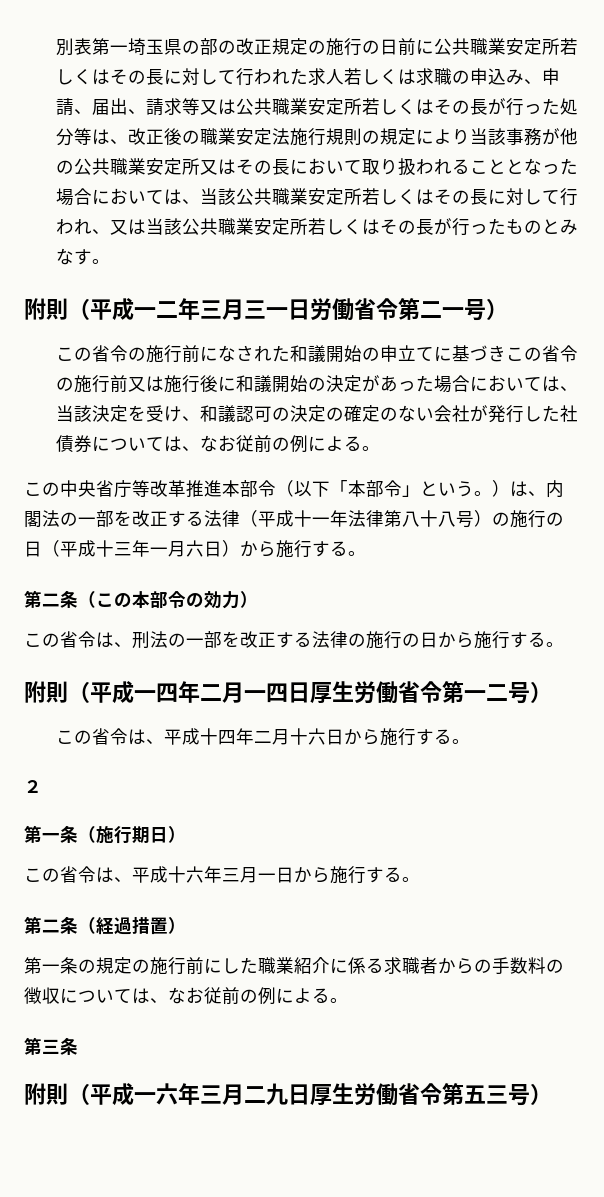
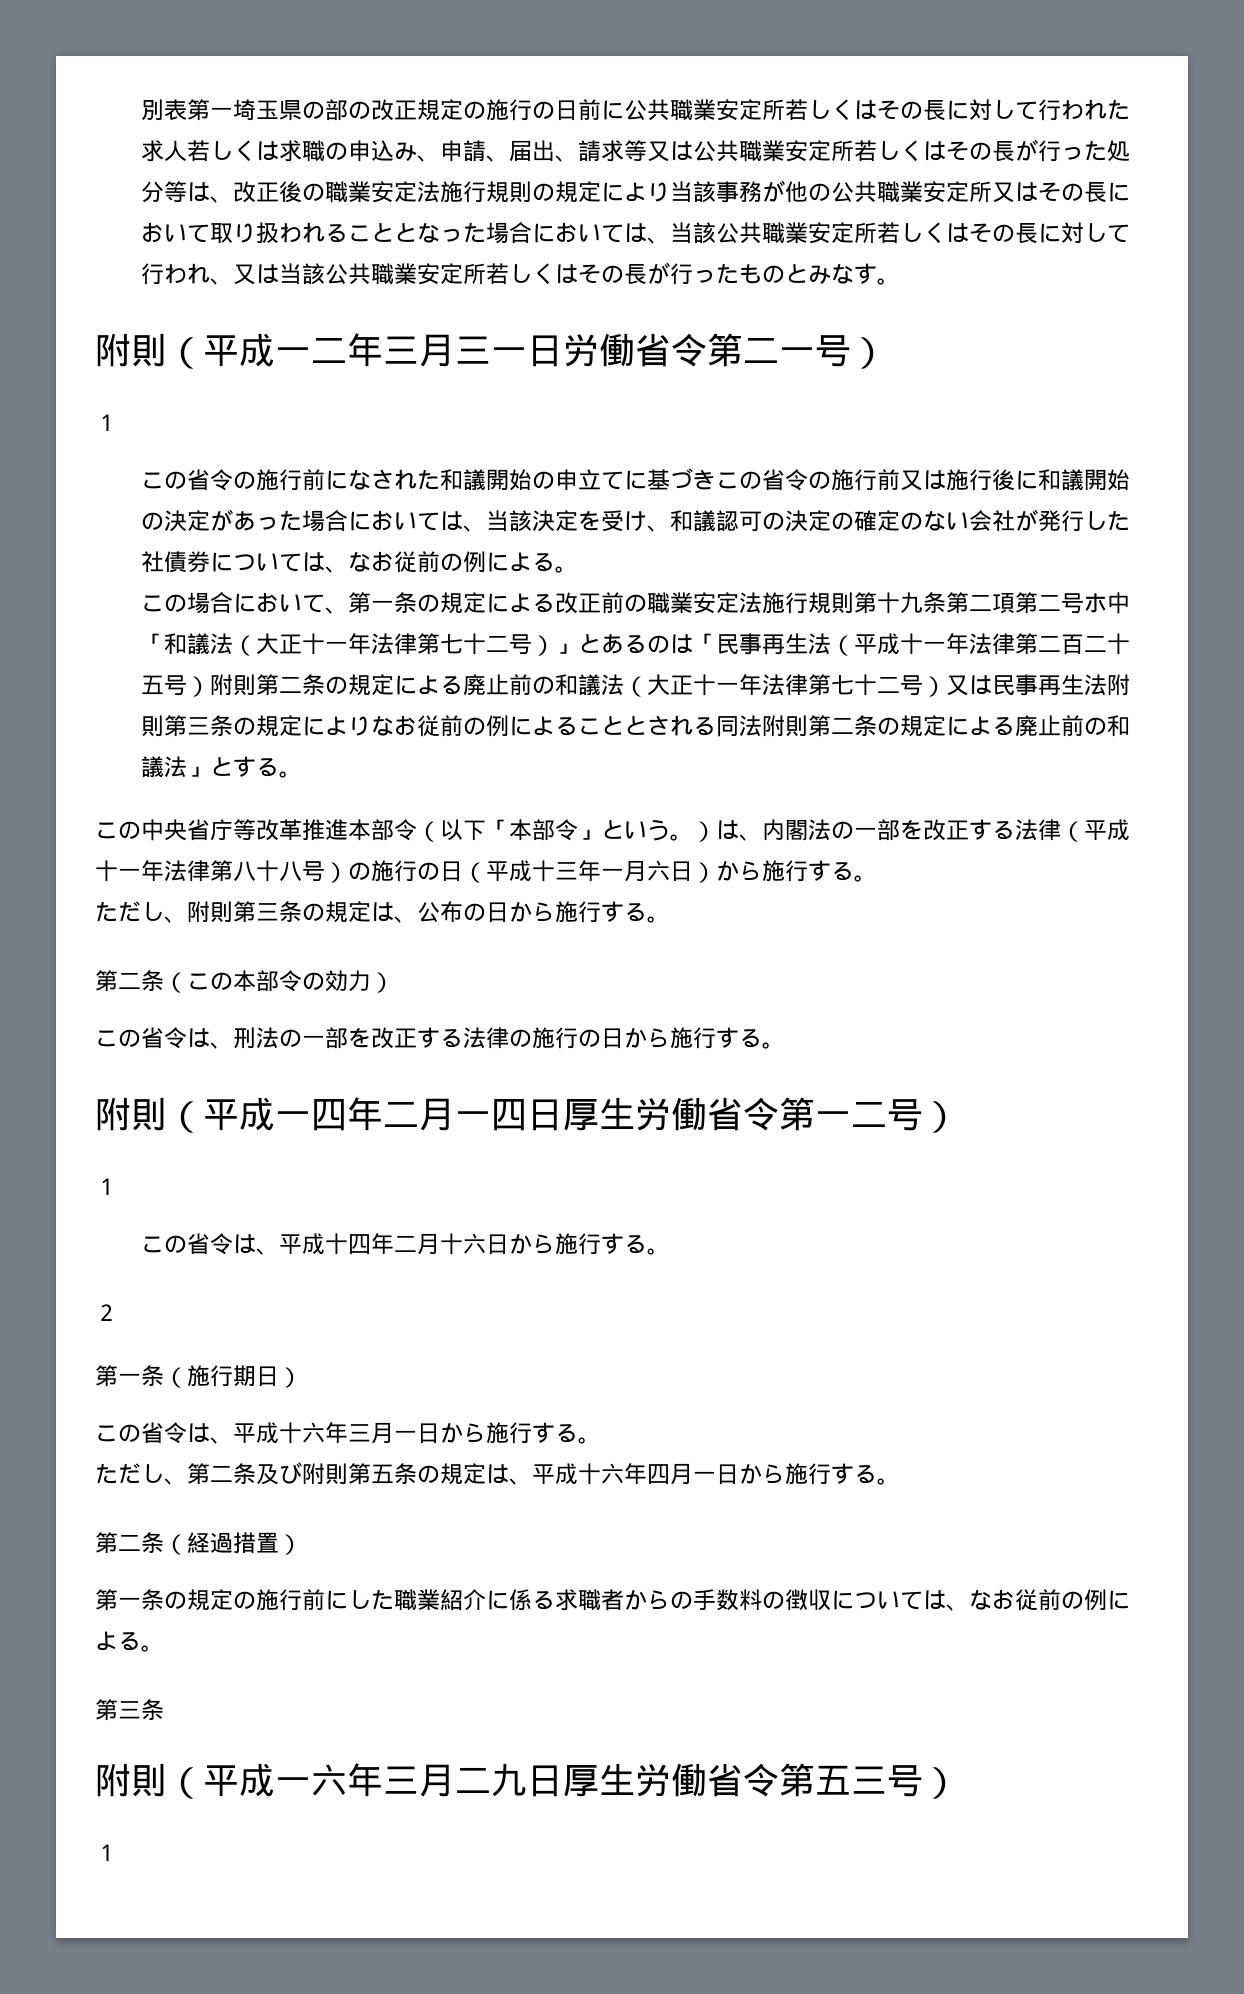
(508, 309) none -> [95,414,118,431] // １
(381, 448) none -> [140,592,1130,614] [140,633,1130,656] [140,674,1130,697] [140,715,1130,737] [140,756,302,778] // この場合において、第一条の規定による改正前の職業安定法施行規則第十九条第二項第二号ホ中「和議法（大正十一年法律第七十二号）」とあるのは「民事再生法（平成十一年法律第二百二十五号）附則第二条の規定による廃止前の和議法（大正十一年法律第七十二号）又は民事再生法附則第三条の規定によりなお従前の例によることとされる同法附則第二条の規定による廃止前の和議法」とする。
(366, 553) none -> [95,901,670,923] // ただし、附則第三条の規定は、公布の日から施行する。
(552, 692) none -> [95,1178,118,1195] // １
(420, 879) none -> [95,1462,900,1485] // ただし、第二条及び附則第五条の規定は、平成十六年四月一日から施行する。
(552, 1094) none -> [95,1844,118,1861] // １

